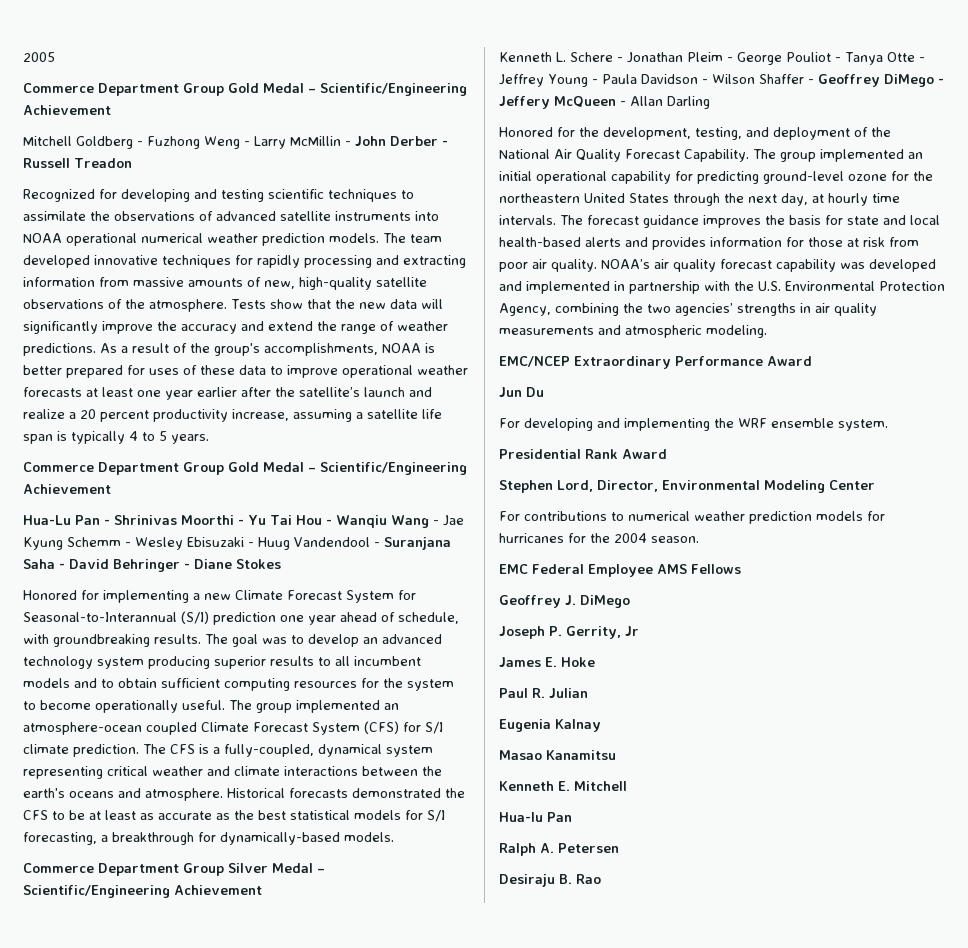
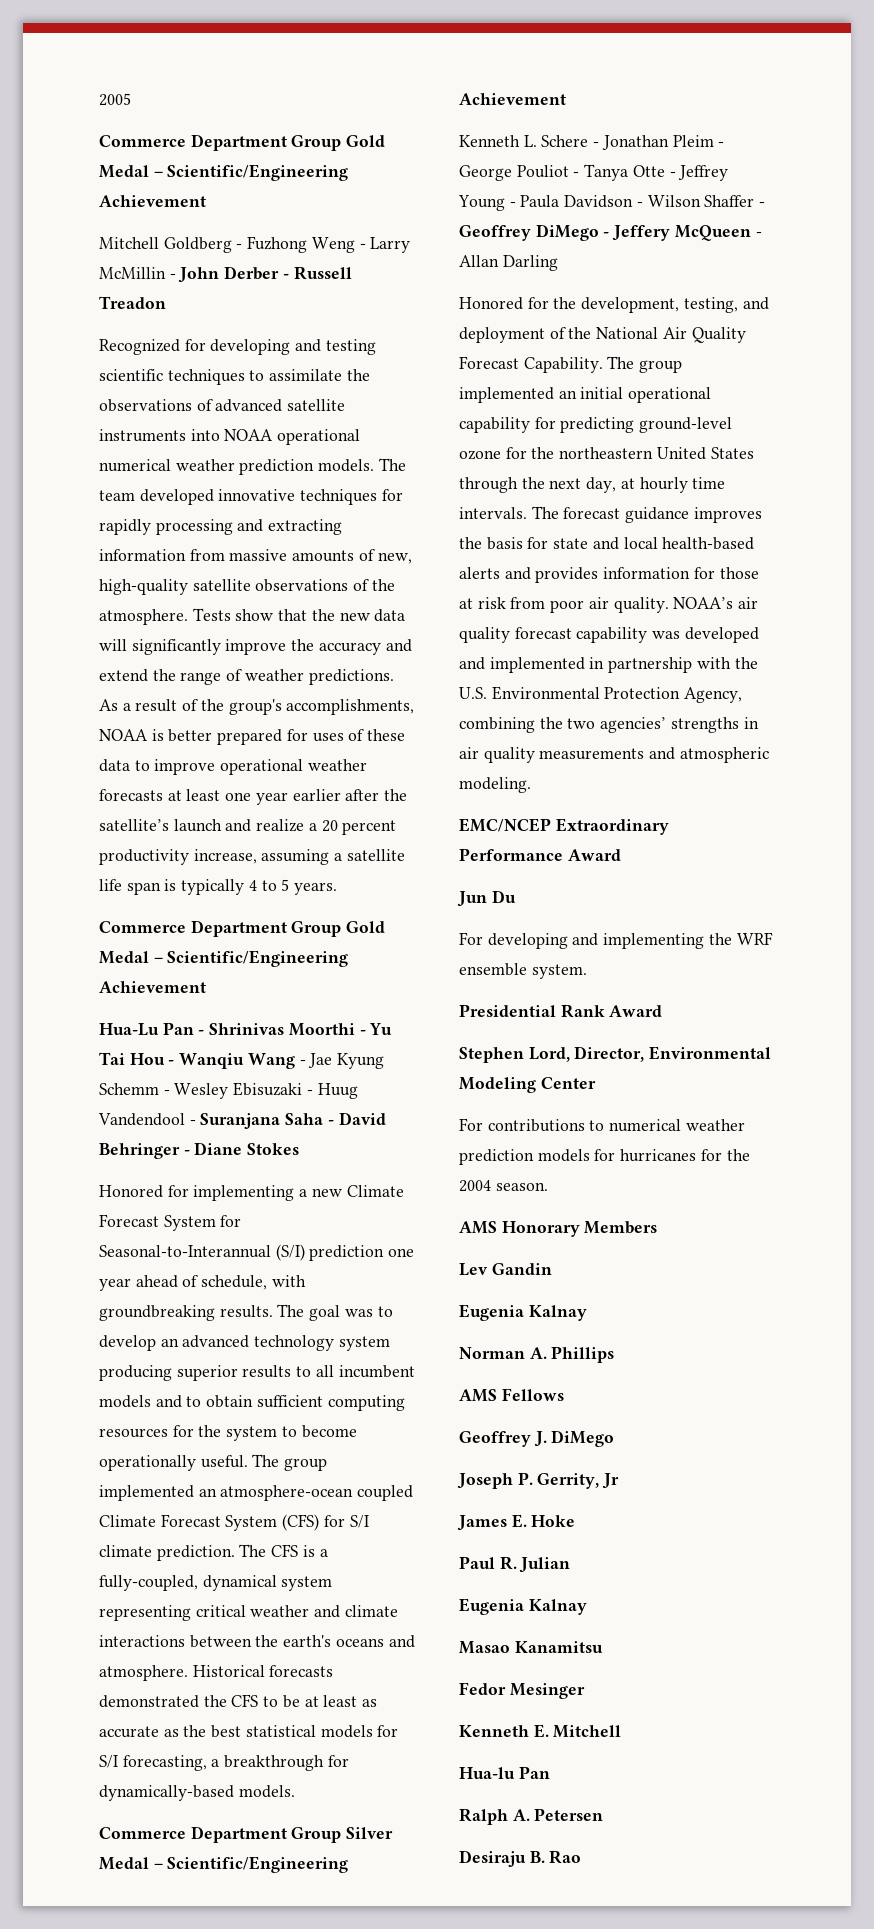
[499,564,653,577] EMC Federal Employee -> [459,1221,658,1237] [459,1263,552,1276] [459,1304,587,1321] [459,1346,615,1363] AMS Honorary Members // Lev Gandin // Eugenia Kalnay // Norman A. Phillips //
(616, 755) none -> [459,1682,585,1699] // Fedor Mesinger

